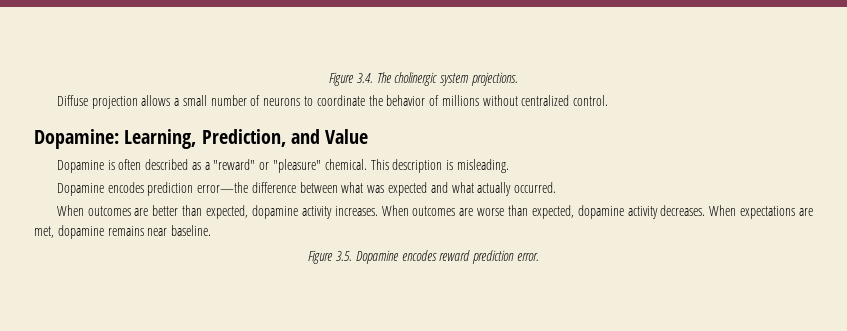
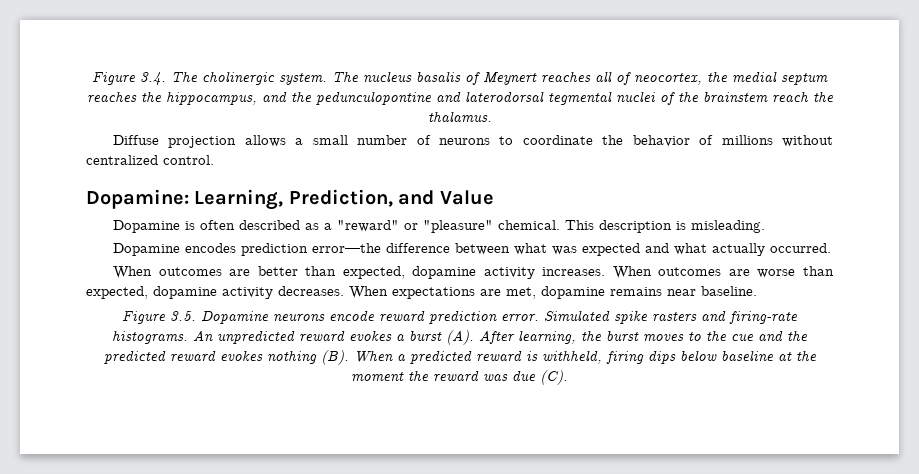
[440,72,518,86] system projections. -> [279,71,828,85] [86,91,834,105] [427,111,492,123] system. The nucleus basalis of Meynert reaches all of neocortex, the medial septum reaches the hippocampus, and the pedunculopontine and laterodorsal tegmental nuclei of the brainstem reach the thalamus.
[401,250,437,261] encodes -> [273,310,375,322] neurons encode
(539, 257) none -> [544,310,798,324] [112,330,808,345] [103,350,817,365] [351,370,568,385] Simulated spike rasters and firing-rate histograms. An unpredicted reward evokes a burst (A). After learning, the burst moves to the cue and the predicted reward evokes nothing (B). When a predicted reward is withheld, firing dips below baseline at the moment the reward was due (C).

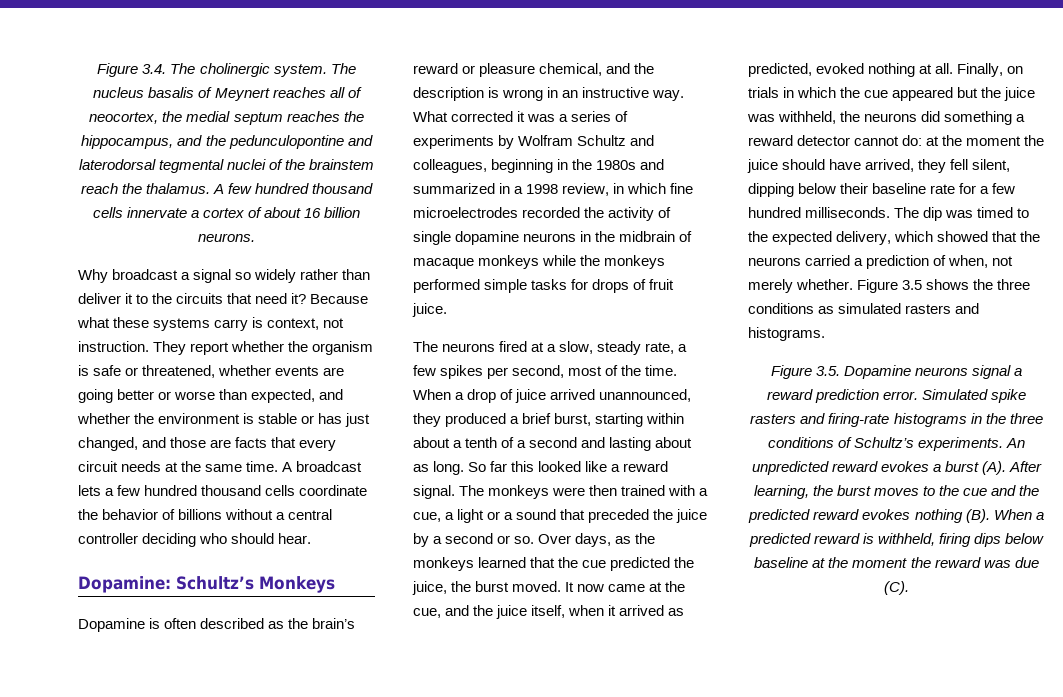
[112,135,833,148] [86,155,214,165] [86,189,494,210] // Diffuse projection allows a small number of neurons to coordinate the behavior of millions without centralized control. // Dopamine: Learning, Prediction, and Value -> [213,183,374,194] [92,207,361,218] [198,233,255,242] [78,269,371,283] [78,293,369,304] [77,317,345,331] [78,341,374,355] [78,365,345,378] [78,389,344,403] [77,413,371,427] [78,437,337,451] [78,461,363,472] [78,485,368,496] [78,509,333,520] [78,533,312,547] [78,576,335,593] A few hundred thousand cells innervate a cortex of about 16 billion neurons. // Why broadcast a signal so widely rather than deliver it to the circuits that need it? Because what these systems carry is context, not instruction. They report whether the organism is safe or threatened, whether events are going better or worse than expected, and whether the environment is stable or has just changed, and those are facts that every circuit needs at the same time. A broadcast lets a few hundred thousand cells coordinate the behavior of billions without a central controller deciding who should hear. // Dopamine: Schultz’s Monkeys
[323,220,765,233] [112,243,831,256] [112,266,834,279] [86,286,757,299] a "reward" or "pleasure" chemical. This description is misleading. // Dopamine encodes prediction error—the difference between what was expected and what actually occurred. // When outcomes are better than expected, dopamine activity increases. When outcomes are worse than expected, dopamine activity decreases. When expectations are met, dopamine remains near baseline. -> [288,618,356,629] [413,63,655,77] [413,87,685,101] [413,111,629,122] [413,135,655,149] [413,159,665,173] [413,183,694,196] [413,207,672,221] [413,231,693,245] [413,255,666,269] [413,279,675,293] [412,303,447,317] [413,341,688,355] [413,365,678,379] [413,389,692,403] [413,413,685,427] [413,437,693,451] [413,461,669,475] [413,485,709,499] [413,509,708,523] [413,533,656,547] [413,557,695,571] [412,581,686,595] [413,605,685,619] [748,63,1024,77] [748,87,1036,101] [747,111,1026,125] [748,135,1045,146] [747,159,1011,173] [748,183,1016,197] [748,207,1030,221] [748,231,1041,245] [748,255,1014,269] [748,279,1031,293] [748,303,980,314] [748,327,825,341] the brain’s reward or pleasure chemical, and the description is wrong in an instructive way. What corrected it was a series of experiments by Wolfram Schultz and colleagues, beginning in the 1980s and summarized in a 1998 review, in which fine microelectrodes recorded the activity of single dopamine neurons in the midbrain of macaque monkeys while the monkeys performed simple tasks for drops of fruit juice. // The neurons fired at a slow, steady rate, a few spikes per second, most of the time. When a drop of juice arrived unannounced, they produced a brief burst, starting within about a tenth of a second and lasting about as long. So far this looked like a reward signal. The monkeys were then trained with a cue, a light or a sound that preceded the juice by a second or so. Over days, as the monkeys learned that the cue predicted the juice, the burst moved. It now came at the cue, and the juice itself, when it arrived as predicted, evoked nothing at all. Finally, on trials in which the cue appeared but the juice was withheld, the neurons did something a reward detector cannot do: at the moment the juice should have arrived, they fell silent, dipping below their baseline rate for a few hundred milliseconds. The dip was timed to the expected delivery, which showed that the neurons carried a prediction of when, not merely whether. Figure 3.5 shows the three conditions as simulated rasters and histograms.
[329,310,375,322] encode -> [972,365,1023,379] signal a
[112,330,188,344] histograms. -> [893,413,1043,427] [767,437,1004,451] histograms in the three conditions of Schultz’s experiments.

